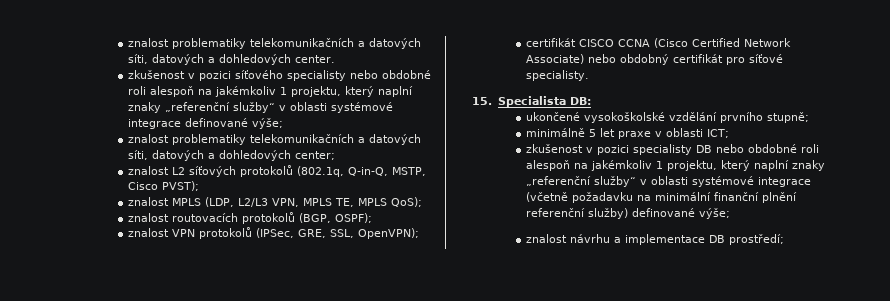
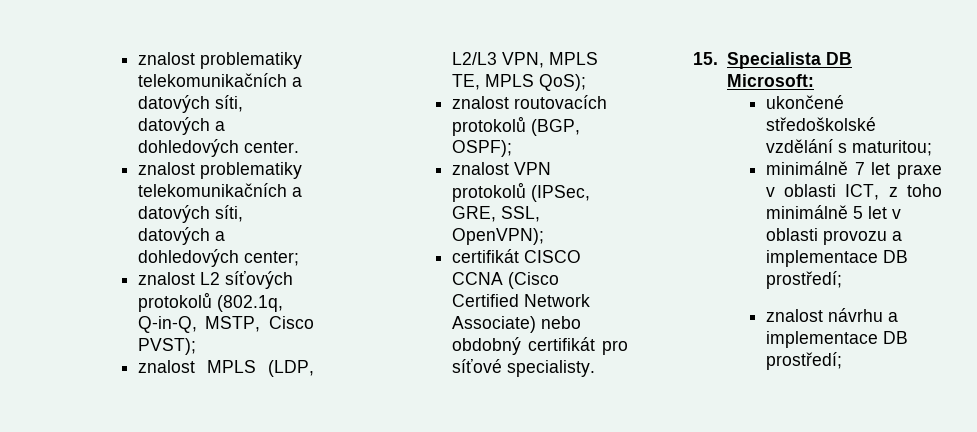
[128,70,432,81] [128,86,414,97] [128,102,394,113] [128,118,284,129] // zkušenost v pozici síťového specialisty nebo obdobné roli alespoň na jakémkoliv 1 projektu, který naplní znaky „referenční služby“ v oblasti systémové integrace definované výše; -> (299, 147) none
[569,97,591,105] DB: -> [826,52,853,65] [727,74,815,87] DB Microsoft:
[584,112,810,123] [526,128,597,137] vysokoškolské vzdělání prvního stupně; // minimálně 5 -> [765,117,876,131] [765,139,932,156] [765,161,865,175] středoškolské vzdělání s maturitou; // minimálně 7
[707,129,730,138] [526,144,820,155] [526,160,826,171] [526,176,812,187] [526,192,798,203] [526,208,731,219] ICT; // zkušenost v pozici specialisty DB nebo obdobné roli alespoň na jakémkoliv 1 projektu, který naplní znaky „referenční služby“ v oblasti systémové integrace (včetně požadavku na minimální finanční plnění referenční služby) definované výše; -> [845,184,942,200] [765,205,901,219] [765,228,902,245] [765,250,908,267] [765,271,842,289] ICT, z toho minimálně 5 let v oblasti provozu a implementace DB prostředí;

